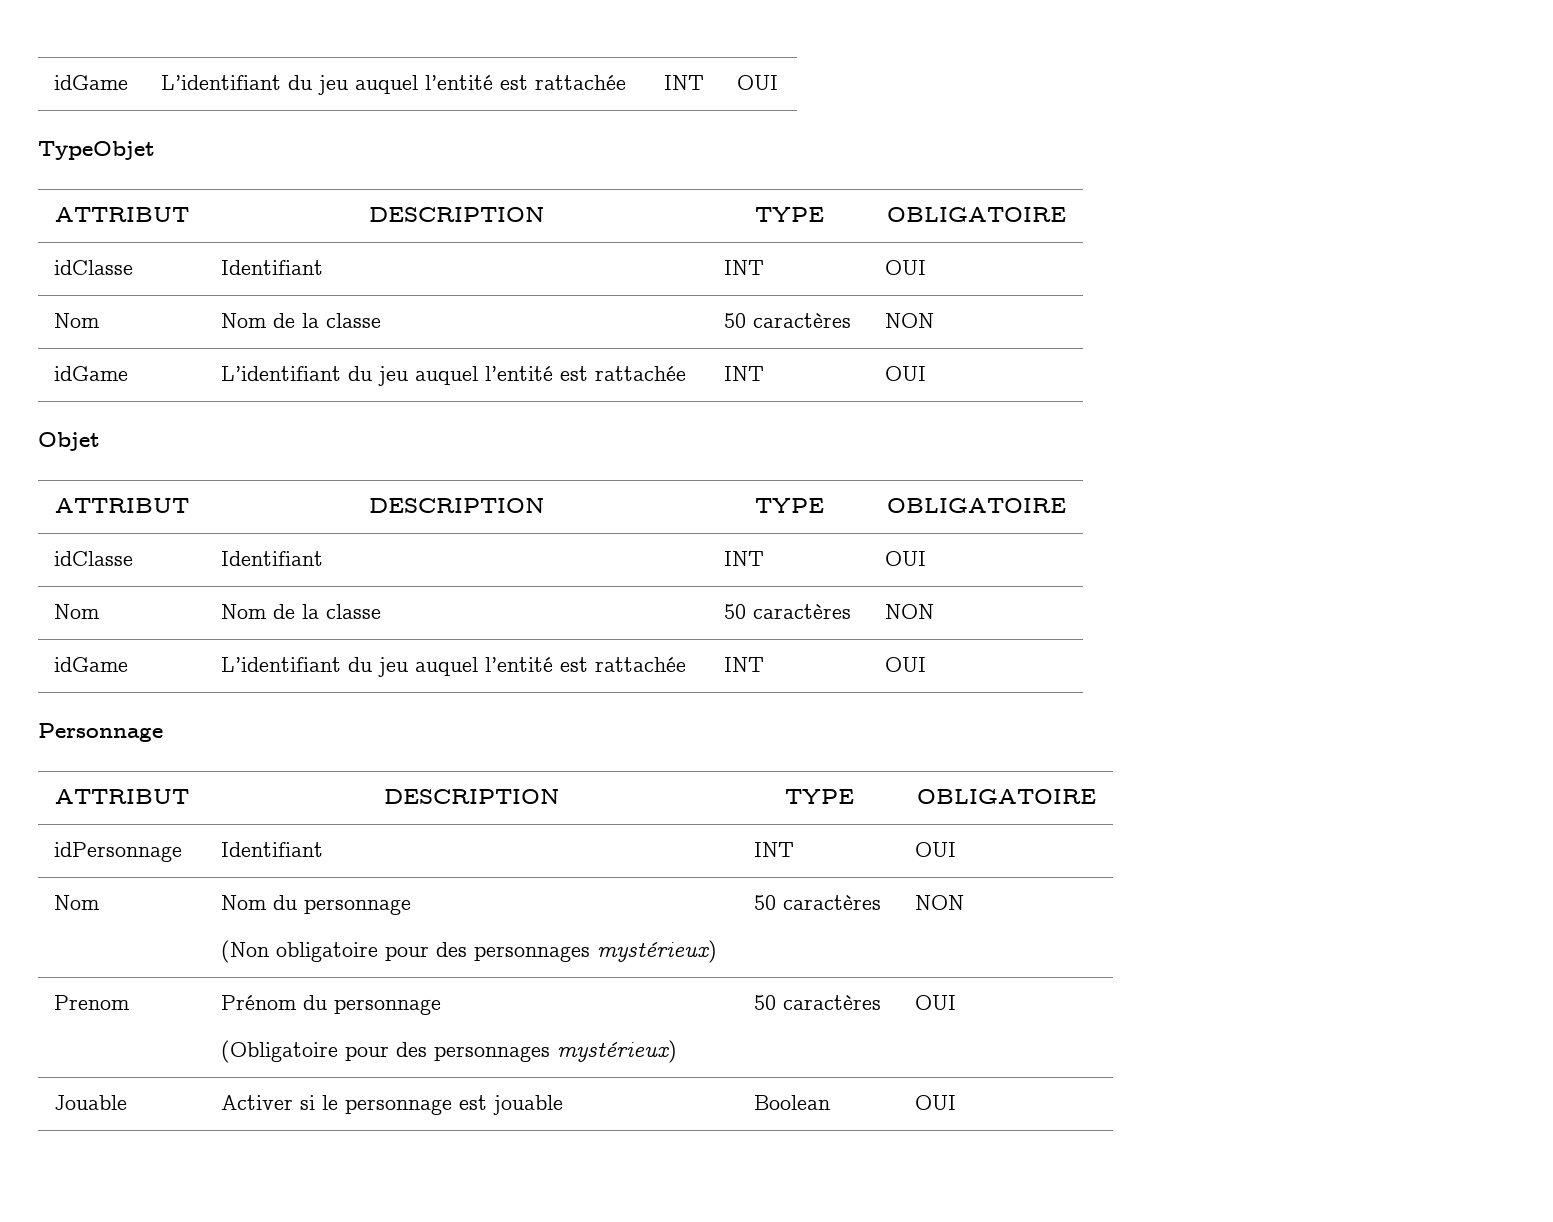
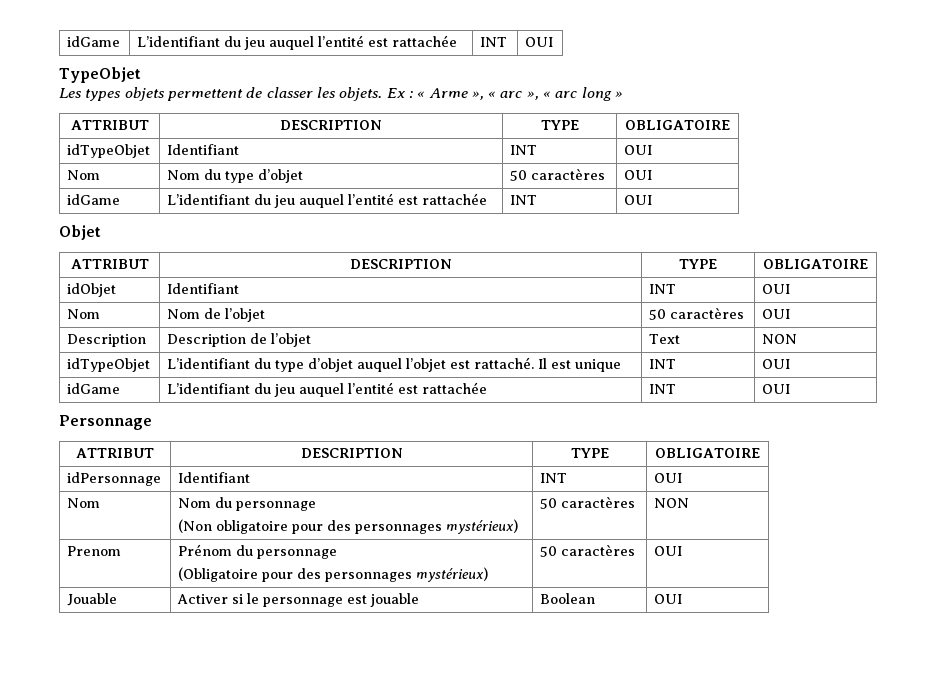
[55,207,189,222] [369,207,545,222] [754,207,824,222] [886,207,1066,222] [54,260,134,275] [221,260,324,275] [724,260,765,275] [885,260,927,275] [54,313,101,328] [221,313,382,328] [724,313,852,328] [885,313,935,328] // ATTRIBUT | DESCRIPTION | TYPE | OBLIGATOIRE // idClasse | Identifiant | INT | OUI // Nom | Nom de la classe | 50 caractères | NON -> [59,87,624,101] [70,120,149,130] [280,120,382,130] [540,120,579,130] [625,120,730,130] [67,144,151,158] [167,144,240,155] [510,145,538,155] [624,145,653,155] [67,170,101,180] [167,169,304,183] [510,168,606,181] [624,170,653,180] // Les types objets permettent de classer les objets. Ex : « Arme », « arc », « arc long » // ATTRIBUT | DESCRIPTION | TYPE | OBLIGATOIRE // idTypeObjet | Identifiant | INT | OUI // Nom | Nom du type d’objet | 50 caractères | OUI
[54,551,134,566] [221,551,324,566] [724,551,765,566] [885,551,927,566] [54,604,101,619] [221,604,382,619] [724,604,852,619] [885,604,935,619] idClasse | Identifiant | INT | OUI // Nom | Nom de la classe | 50 caractères | NON -> [67,283,117,297] [167,283,240,294] [649,284,677,294] [762,284,791,294] [67,309,101,319] [167,308,266,322] [649,307,745,320] [762,309,791,319] [67,334,147,347] [167,333,312,347] [649,334,681,344] [762,334,798,344] [67,358,151,372] [167,357,622,372] [649,359,677,369] [762,359,791,369] idObjet | Identifiant | INT | OUI // Nom | Nom de l’objet | 50 caractères | OUI // Description | Description de l’objet | Text | NON // idTypeObjet | L’identifiant du type d’objet auquel l’objet est rattaché. Il est unique | INT | OUI

